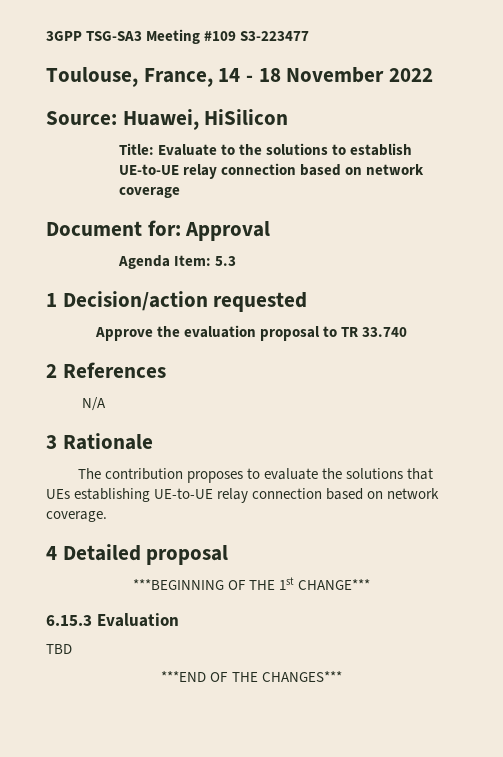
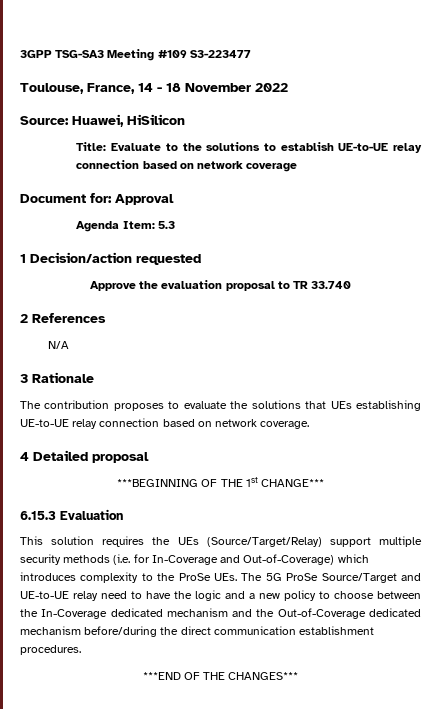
[46,644,72,654] TBD -> [20,536,422,547] [20,554,369,565] [20,572,421,583] [20,590,421,601] [20,608,421,619] [20,626,375,637] [20,645,81,655] This solution requires the UEs (Source/Target/Relay) support multiple security methods (i.e. for In-Coverage and Out-of-Coverage) which introduces complexity to the ProSe UEs. The 5G ProSe Source/Target and UE-to-UE relay need to have the logic and a new policy to choose between the In-Coverage dedicated mechanism and the Out-of-Coverage dedicated mechanism before/during the direct communication establishment procedures.

